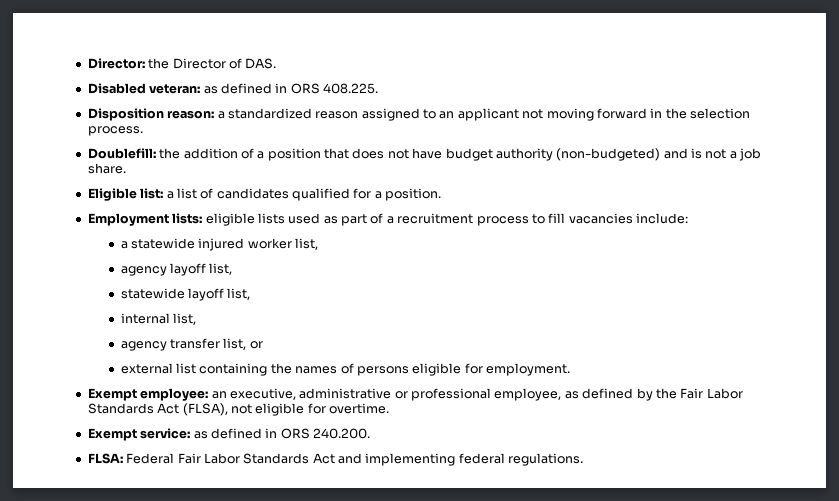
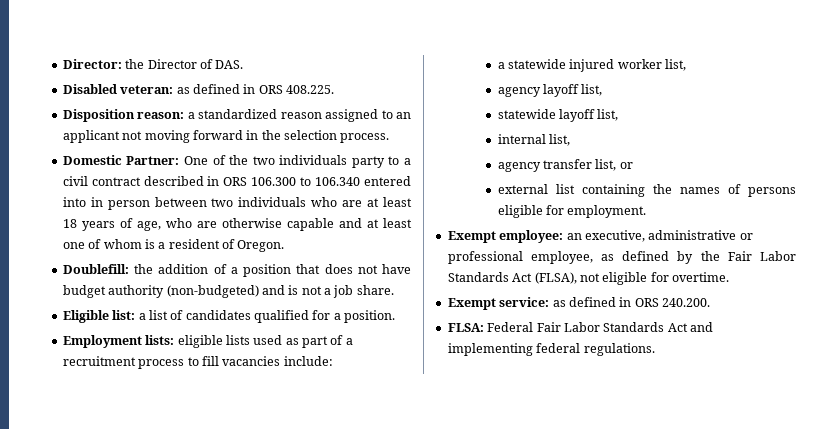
(143, 131) none -> [62,155,411,168] [62,176,411,186] [62,197,413,210] [62,218,412,231] [62,239,285,252] // Domestic Partner: One of the two individuals party to a civil contract described in ORS 106.300 to 106.340 entered into in person between two individuals who are at least 18 years of age, who are otherwise capable and at least one of whom is a resident of Oregon.

